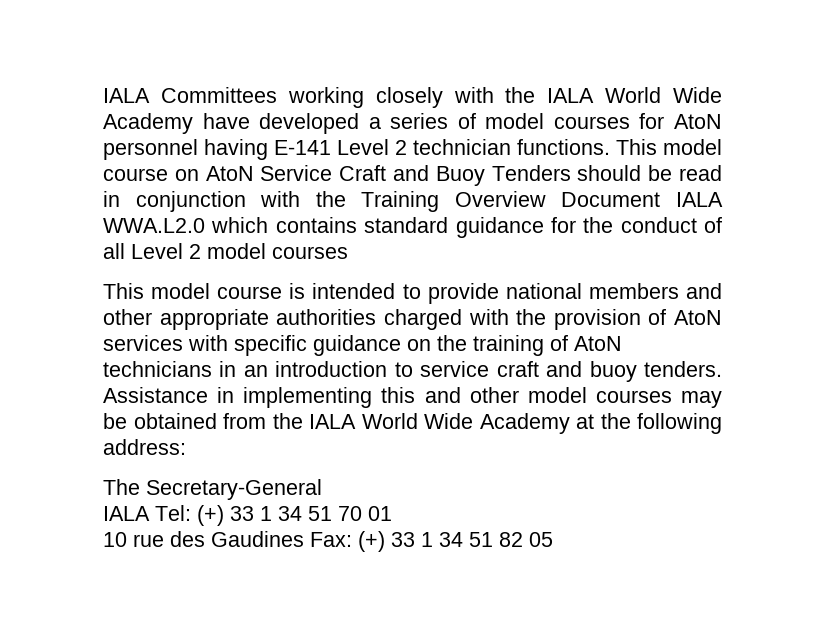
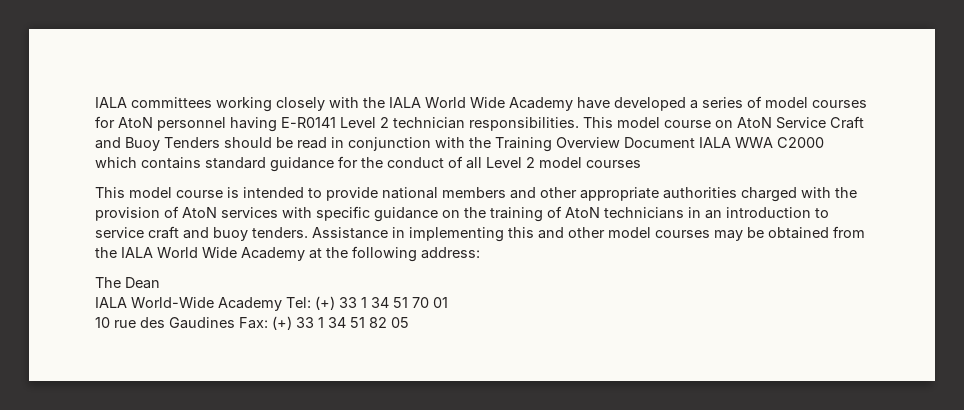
[103,87,277,103] IALA Committees -> [95,97,212,108] IALA committees
[274,140,331,155] E-141 -> [281,117,336,128] E-R0141
[517,139,610,155] functions. -> [469,117,579,131] responsibilities.
[103,218,205,233] WWA.L2.0 -> [735,137,824,148] WWA C2000
[146,479,322,500] [103,506,150,521] Secretary-General // IALA -> [125,277,160,289] [95,297,282,311] Dean // IALA World-Wide Academy

